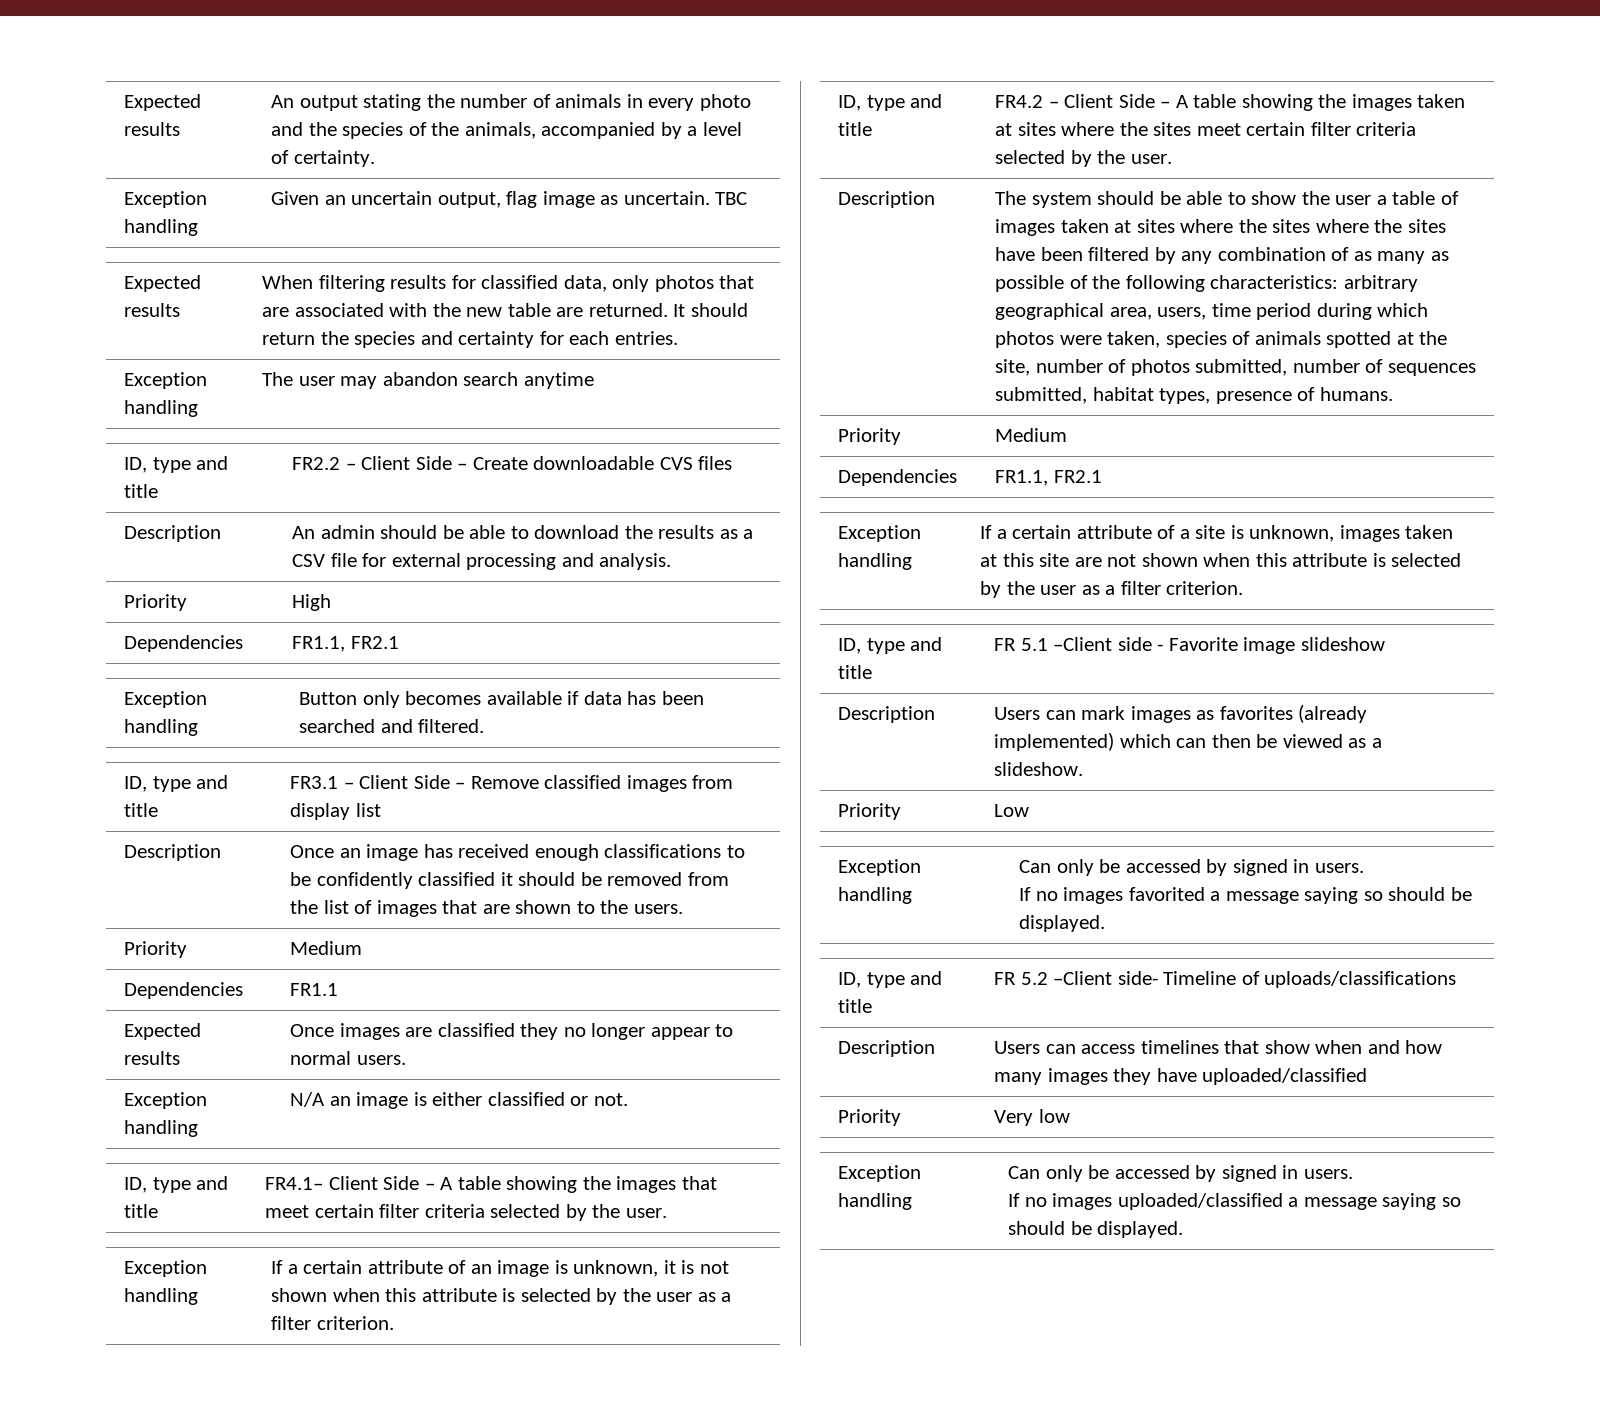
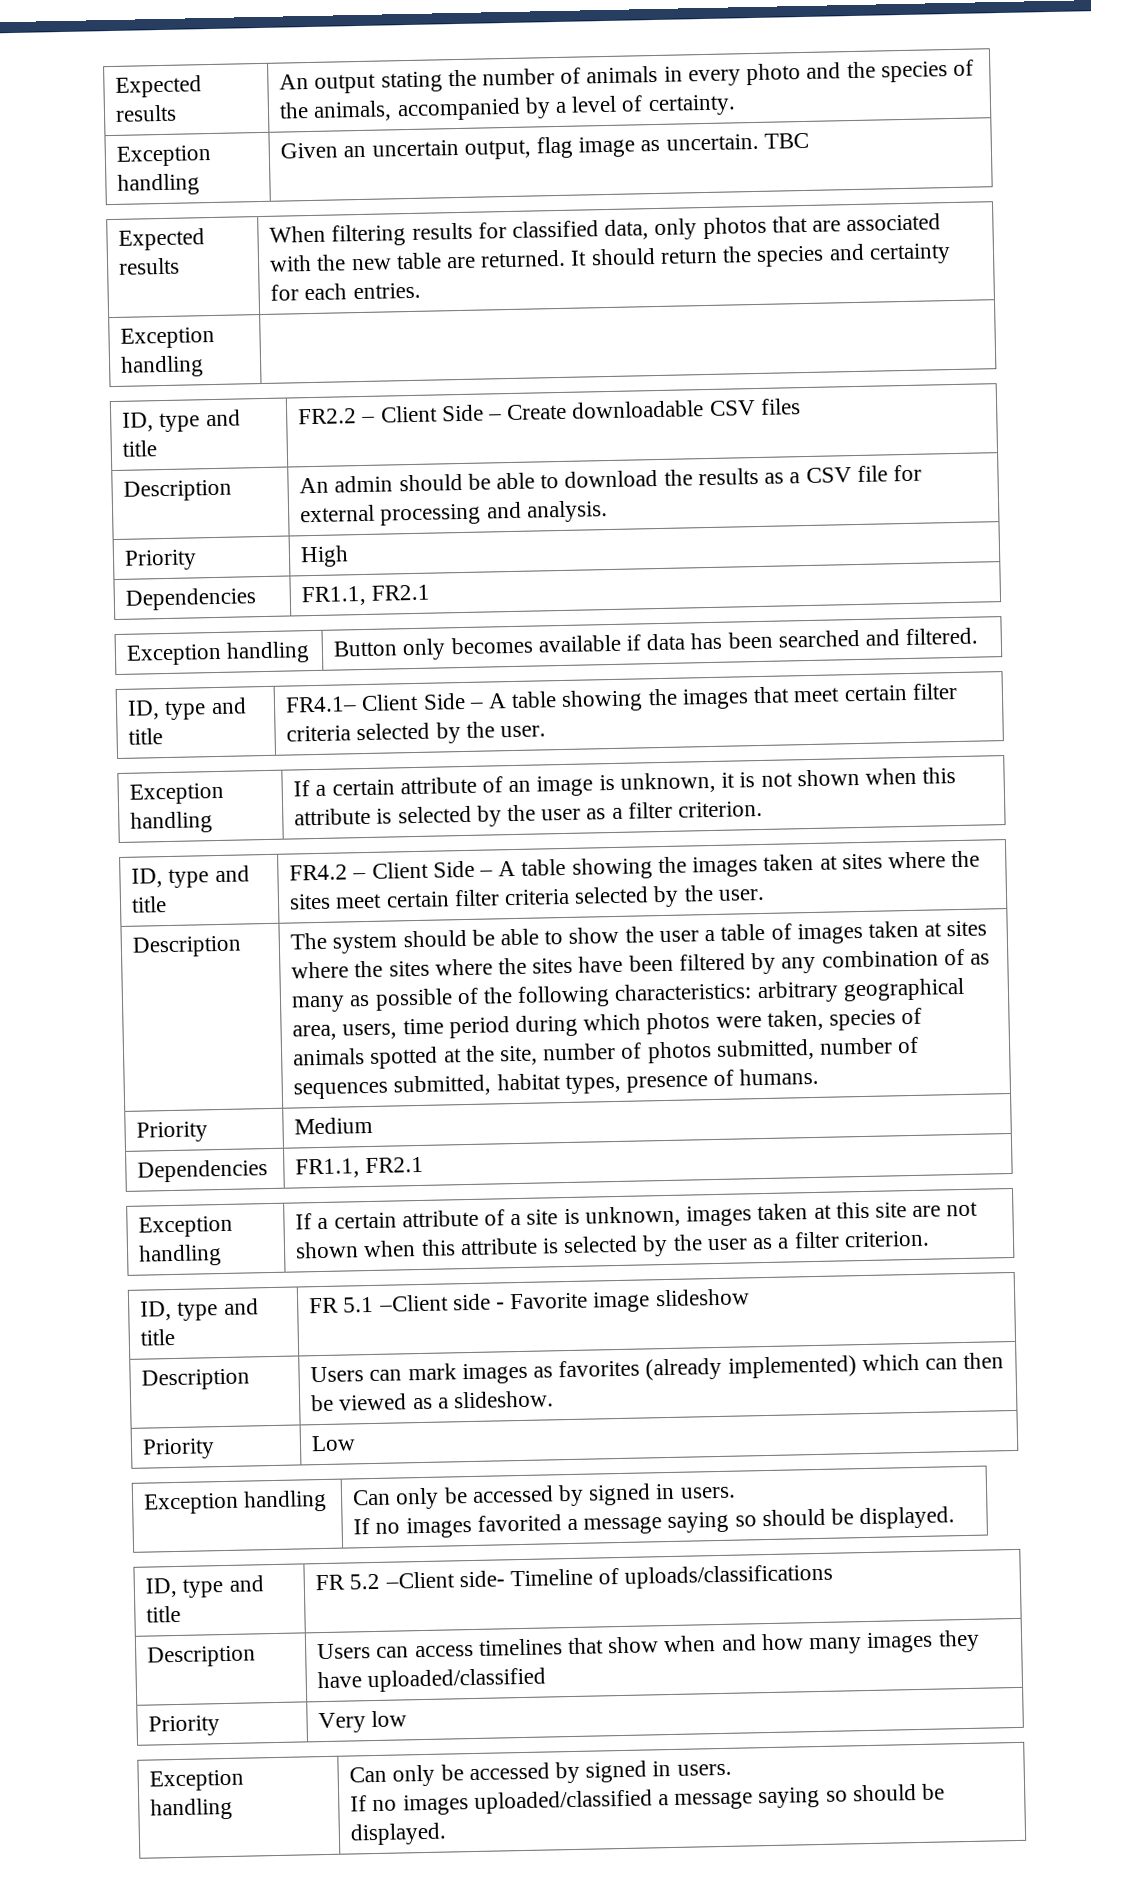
[262,372,594,389] The user may abandon search anytime -> (205, 366) none
[659,457,693,470] CVS -> [708,400,756,416] CSV
[124,775,229,792] [124,803,159,817] [290,775,734,792] [290,803,381,820] [124,844,222,861] [290,844,745,861] [290,872,729,889] [290,900,683,917] [124,941,188,958] [290,941,363,955] [124,982,244,999] [290,983,339,996] [124,1023,202,1040] [124,1051,181,1065] [290,1023,734,1040] [290,1051,406,1065] [124,1092,208,1109] [124,1120,199,1137] [290,1092,628,1109] // ID, type and title | FR3.1 – Client Side – Remove classified images from display list // Description | Once an image has received enough classifications to be confidently classified it should be removed from the list of images that are shown to the users. // Priority | Medium // Dependencies | FR1.1 // Expected results | Once images are classified they no longer appear to normal users. // Exception handling | N/A an image is either classified or not. -> (979, 636) none

